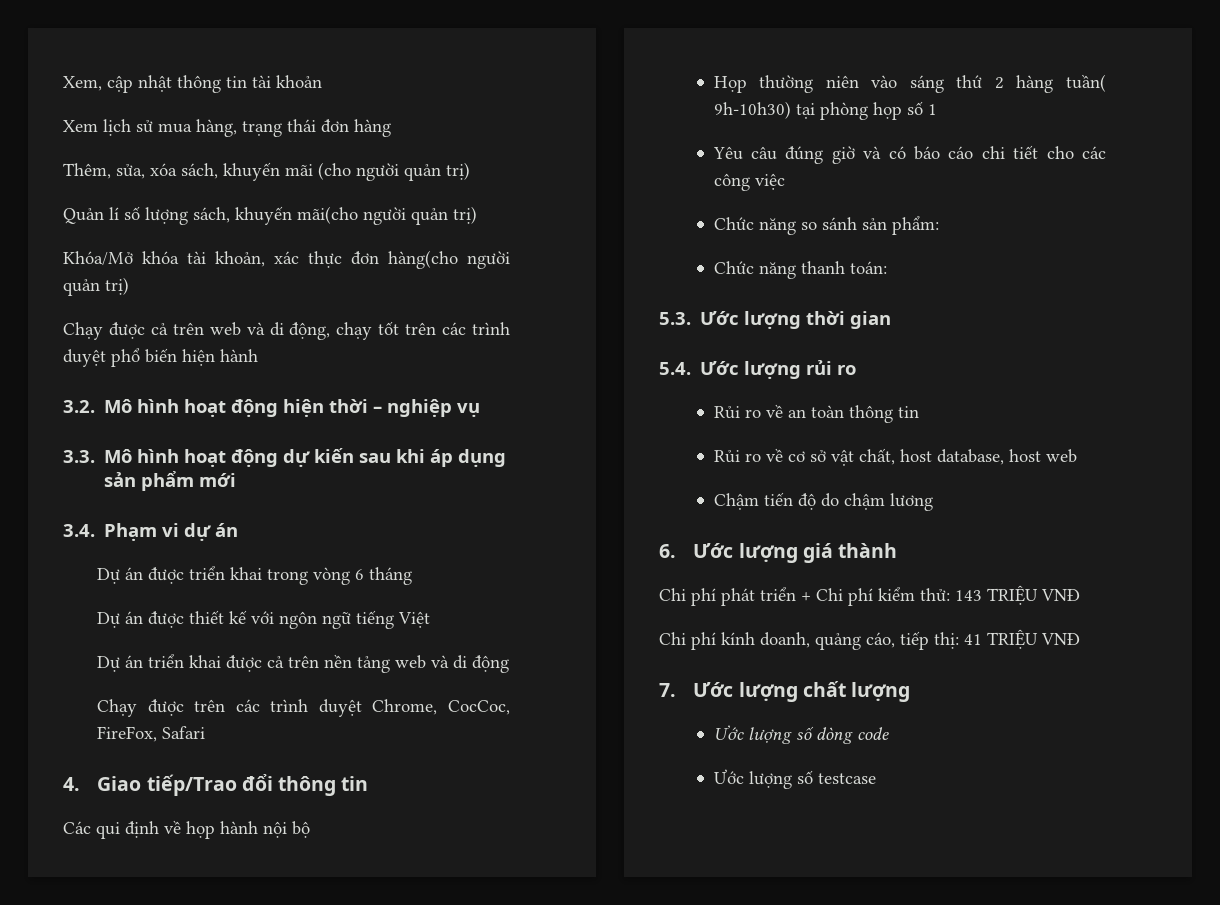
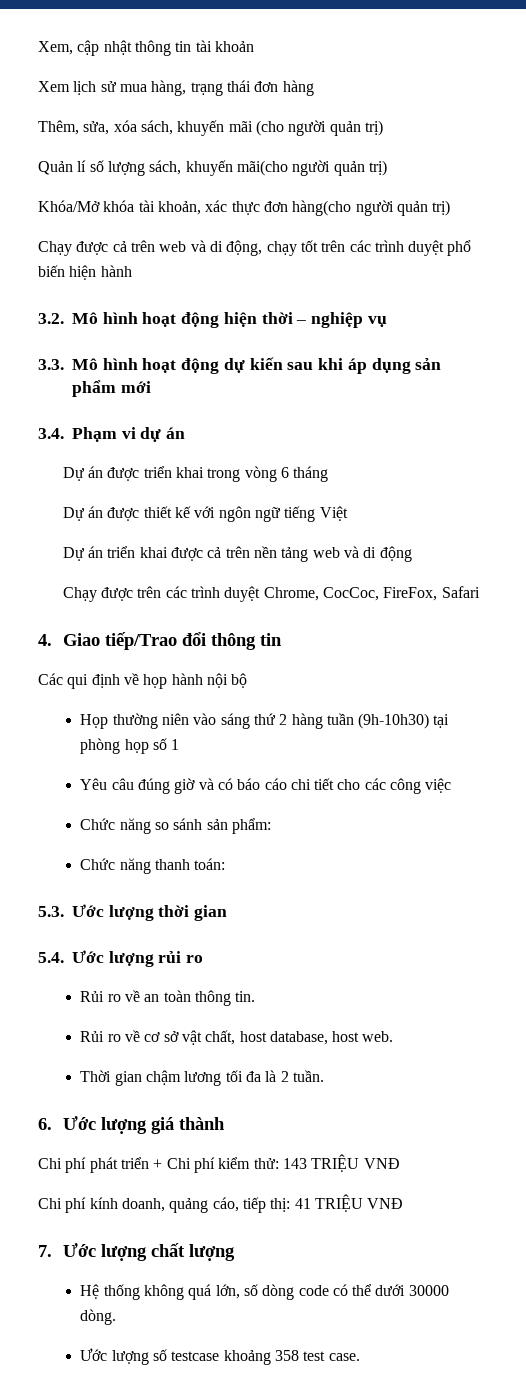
[1066,74,1106,92] [713,101,791,119] tuần( 9h-10h30) -> [326,713,430,729] tuần (9h-10h30)
[897,406,919,418] tin -> [235,991,256,1002] tin.
[1045,449,1077,463] [713,492,933,511] web // Chậm tiến độ do chậm lương -> [362,1031,394,1042] [80,1070,324,1086] web. // Thời gian chậm lương tối đa là 2 tuần.
[713,725,889,744] Ước lượng số dòng code -> [80,1284,449,1300] [80,1309,117,1325] Hệ thống không quá lớn, số dòng code có thể dưới 30000 dòng.
(876, 778) none -> [223,1350,360,1365] khoảng 358 test case.

